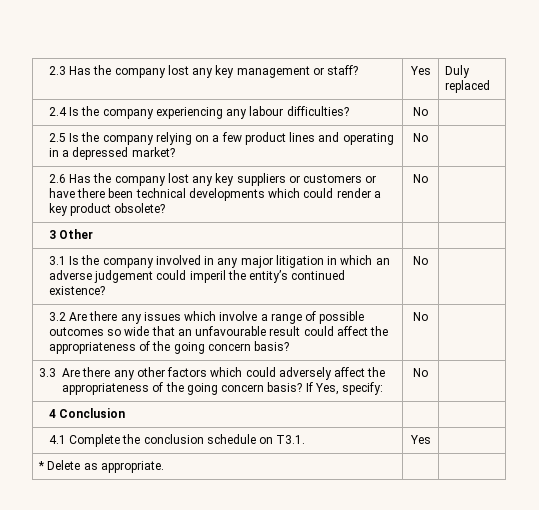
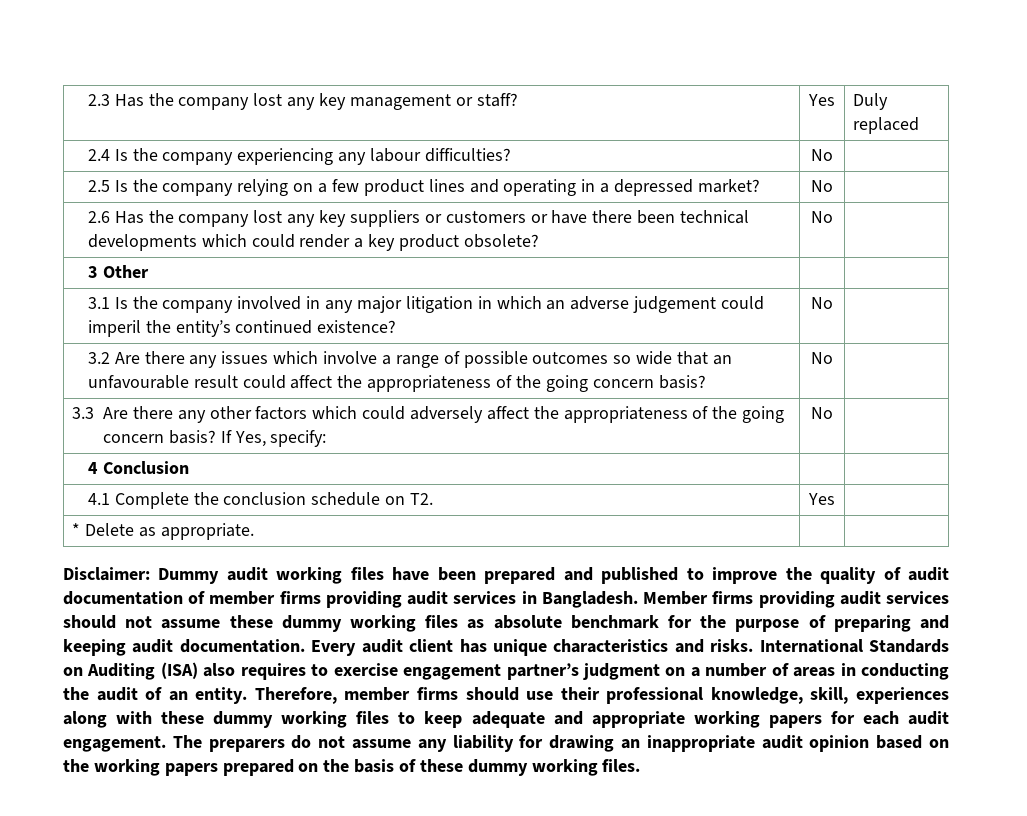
[276,435,306,444] T3.1. -> [410,493,434,505] T2.
(164, 467) none -> [63,567,950,584] [63,591,950,608] [63,615,950,632] [63,639,949,656] [63,662,949,680] [63,687,949,704] [63,711,950,728] [63,735,949,752] [63,759,641,776] // Disclaimer: Dummy audit working files have been prepared and published to improve the quality of audit documentation of member firms providing audit services in Bangladesh. Member firms providing audit services should not assume these dummy working files as absolute benchmark for the purpose of preparing and keeping audit documentation. Every audit client has unique characteristics and risks. International Standards on Auditing (ISA) also requires to exercise engagement partner’s judgment on a number of areas in conducting the audit of an entity. Therefore, member firms should use their professional knowledge, skill, experiences along with these dummy working files to keep adequate and appropriate working papers for each audit engagement. The preparers do not assume any liability for drawing an inappropriate audit opinion based on the working papers prepared on the basis of these dummy working files.

